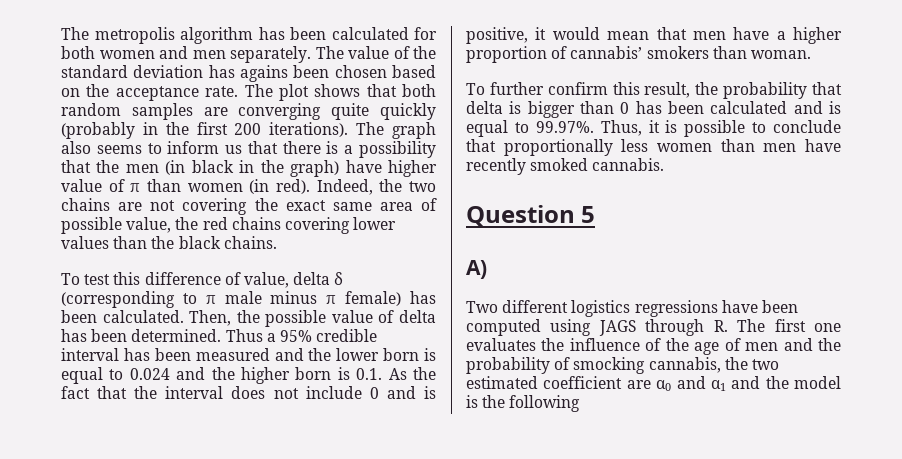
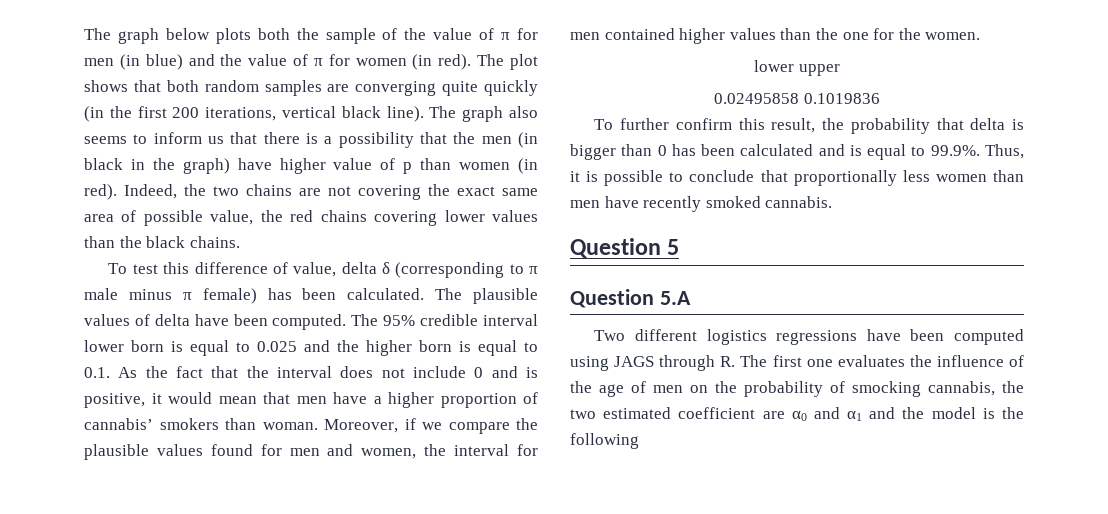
[61,27,437,44] [61,46,436,63] [61,65,436,82] [61,84,239,101] The metropolis algorithm has been calculated for both women and men separately. The value of the standard deviation has agains been chosen based on the acceptance rate. -> [84,28,538,44] [84,54,472,70] The graph below plots both the sample of the value of π for men (in blue) and the value of π for women (in red).
[61,122,158,139] (probably in -> [84,106,104,122] (in
[269,122,349,137] iterations). -> [205,106,424,122] iterations, vertical black line).
[130,183,141,192] π -> [403,162,413,174] p
[189,310,436,327] [61,329,378,342] [61,348,332,361] Then, the possible value of delta has been determined. Thus a 95% credible interval has been measured and the -> [435,288,538,304] [84,314,539,330] The plausible values of delta have been computed. The 95% credible interval
[129,368,170,380] 0.024 -> [257,341,297,352] 0.025
(350, 373) none -> [478,340,538,356] equal to
(811, 54) none -> [324,418,538,434] [84,444,539,460] [570,28,981,44] [754,60,840,76] [714,93,880,104] Moreover, if we compare the plausible values found for men and women, the interval for men contained higher values than the one for the women. // lower upper // 0.02495858 0.1019836
[535,121,594,133] 99.97%. -> [930,145,980,156] 99.9%.
[466,260,487,279] A) -> [570,289,691,308] Question 5.A
[783,338,813,351] and -> [690,385,708,393] on

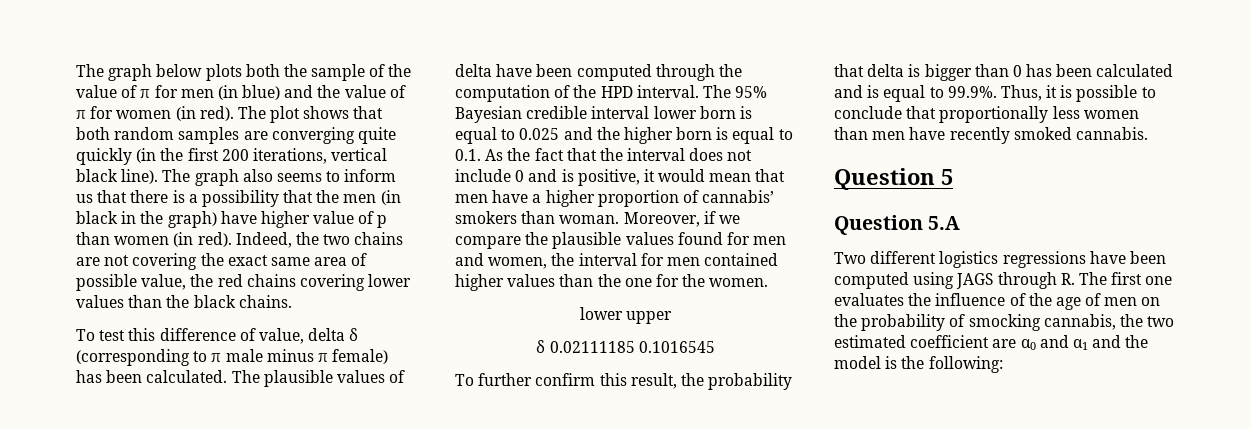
[272,314,347,330] computed. -> [576,64,742,81] [455,85,699,102] computed through the computation of the HPD interval.
(416, 320) none -> [455,106,522,123] Bayesian
[714,93,880,104] 0.02495858 0.1019836 -> [536,340,715,353] δ 0.02111185 0.1016545
[570,433,639,449] following -> [928,356,1003,373] following:

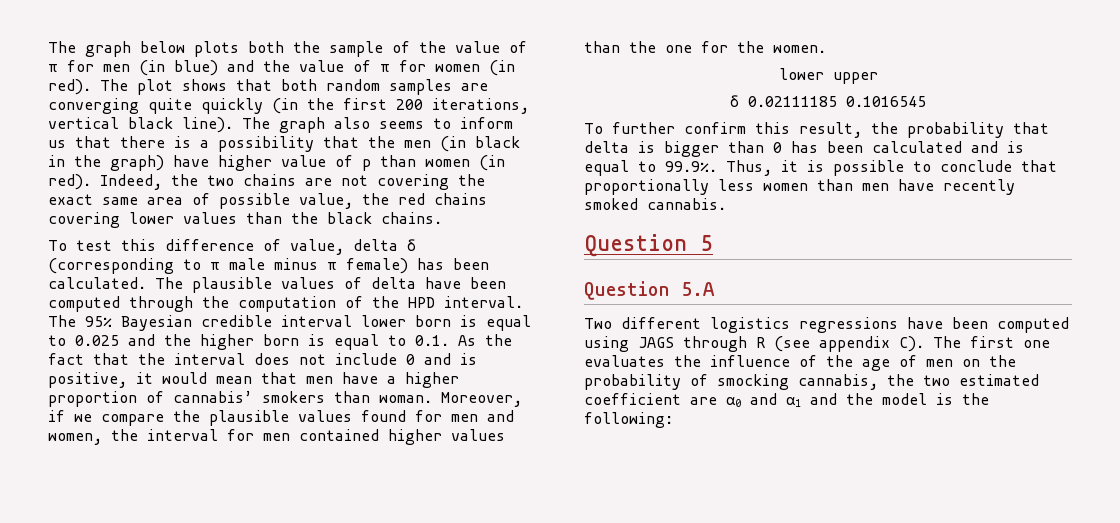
[1060,273,1075,285] R. -> [756,336,924,352] R (see appendix C).

